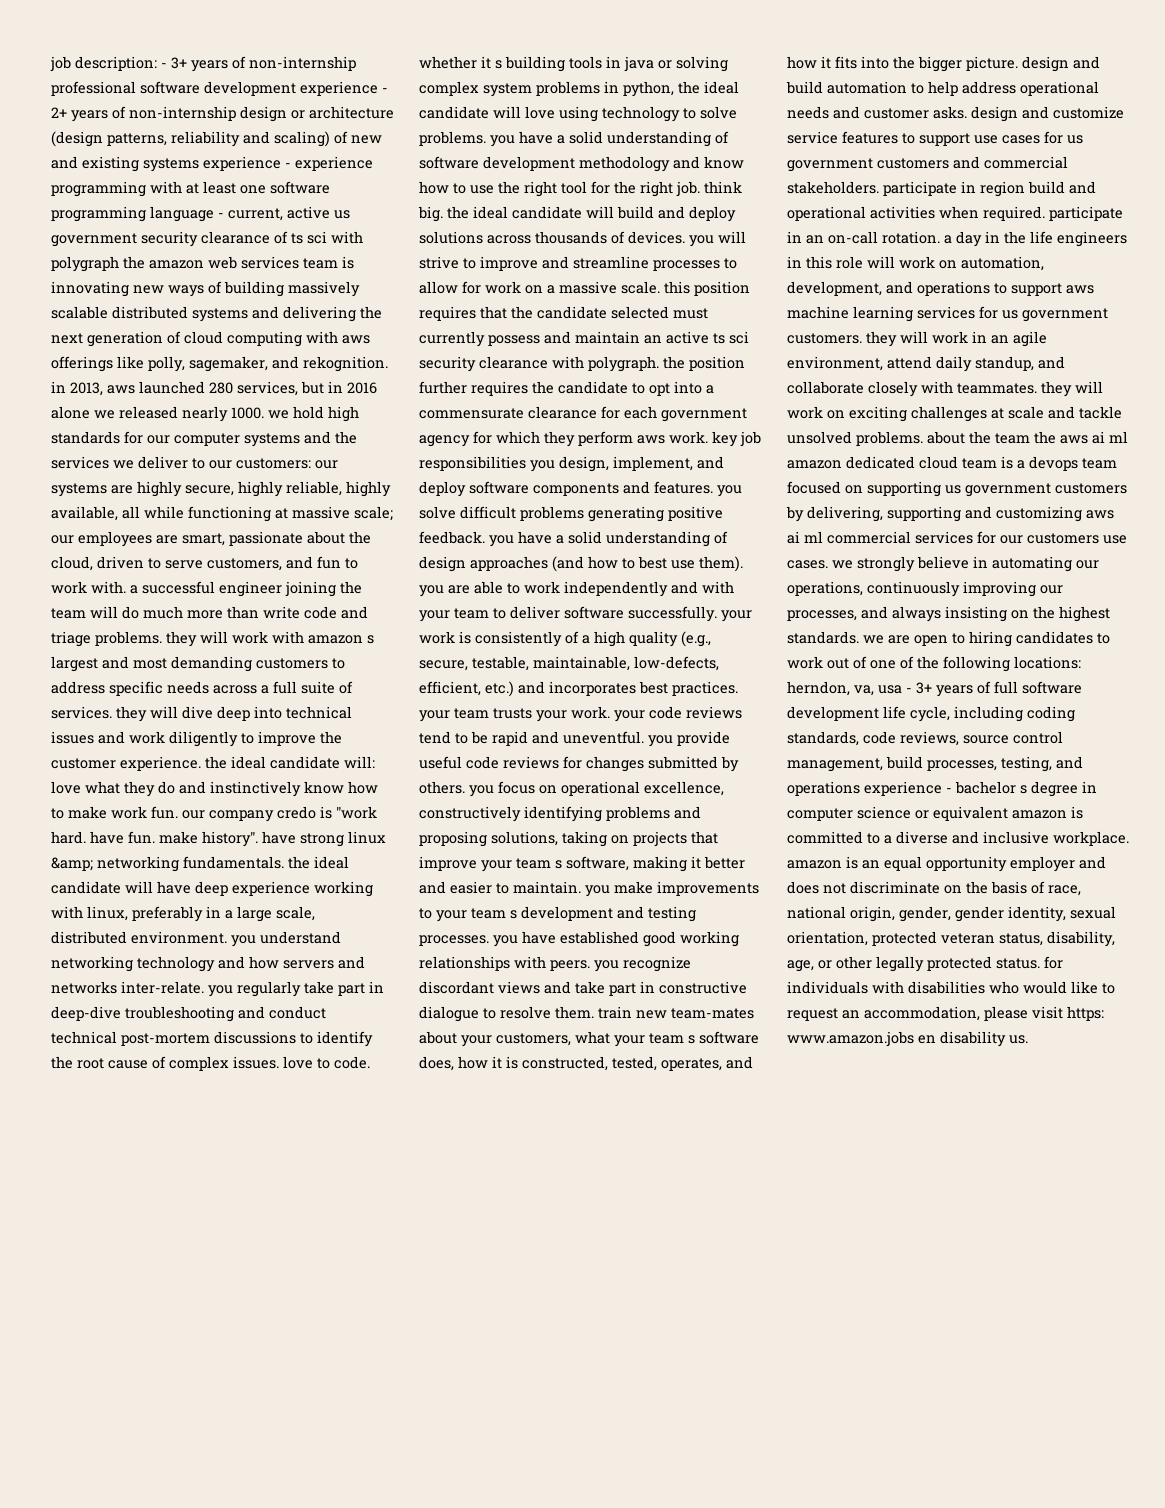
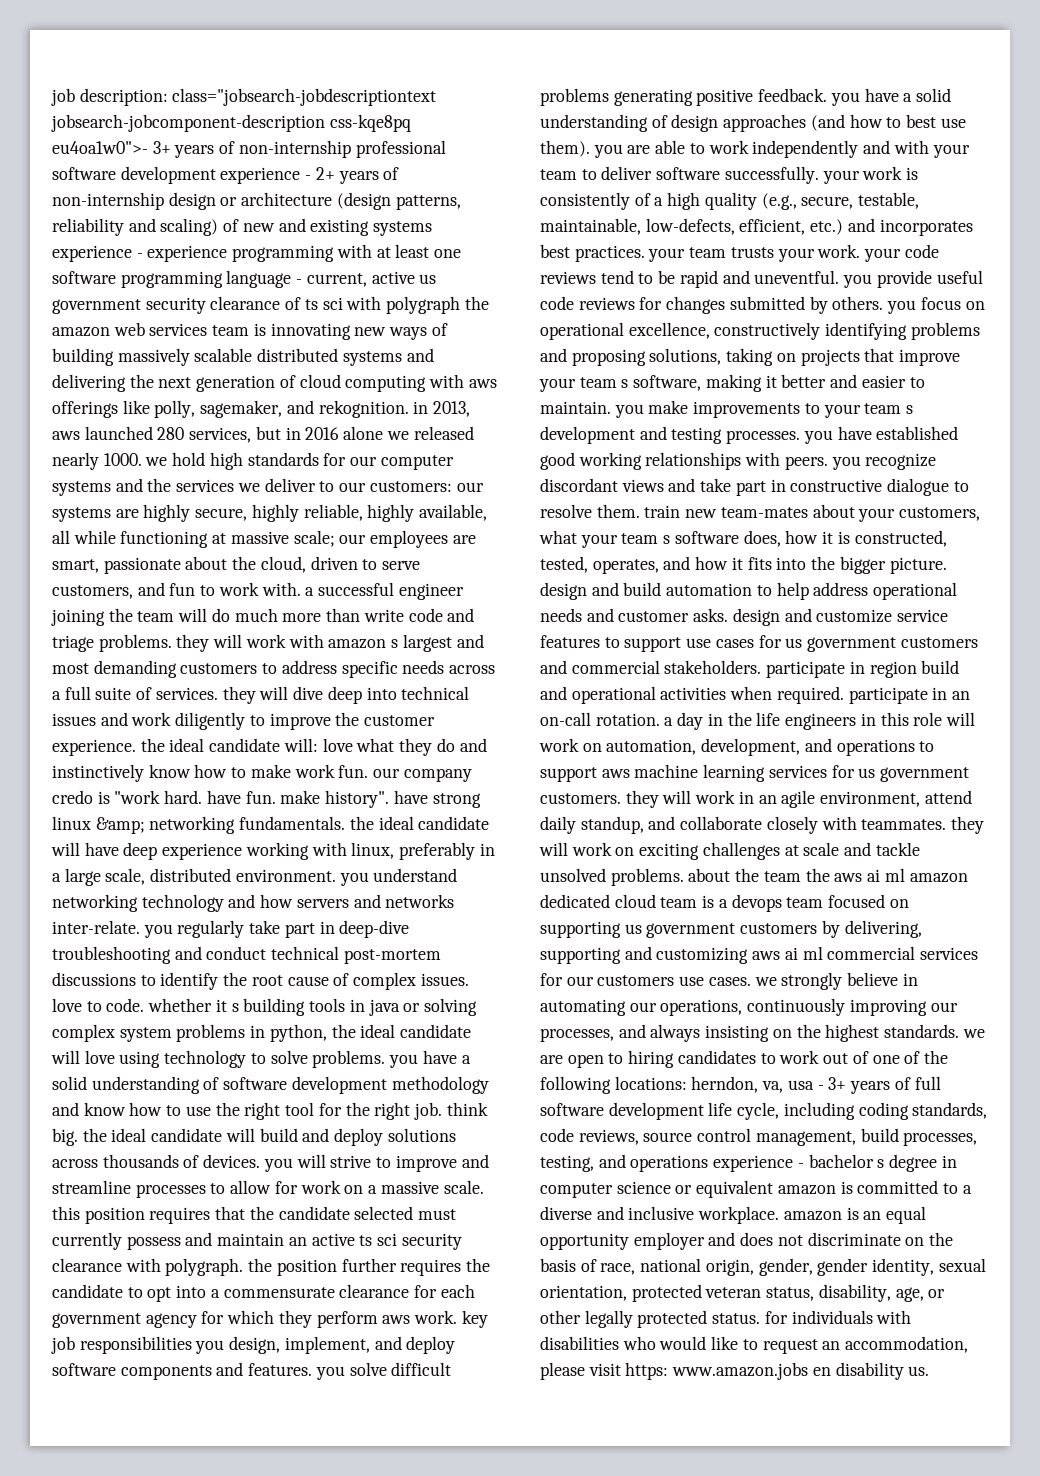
[161,63,167,68] - -> [172,88,437,106] [51,114,411,132] [52,141,148,154] class="jobsearch-jobdescriptiontext jobsearch-jobcomponent-description css-kqe8pq eu4oa1w0">-

